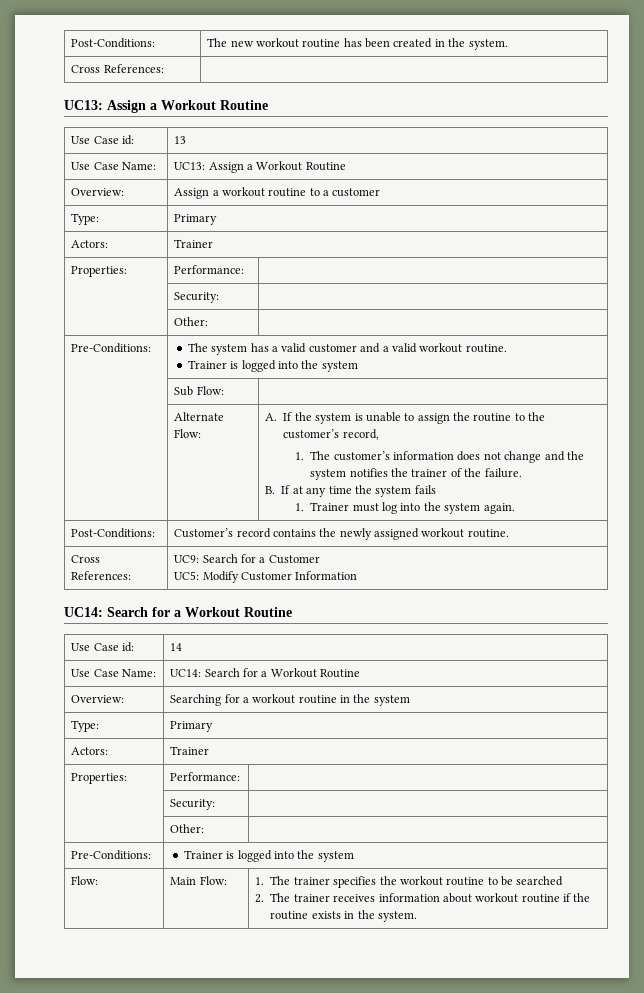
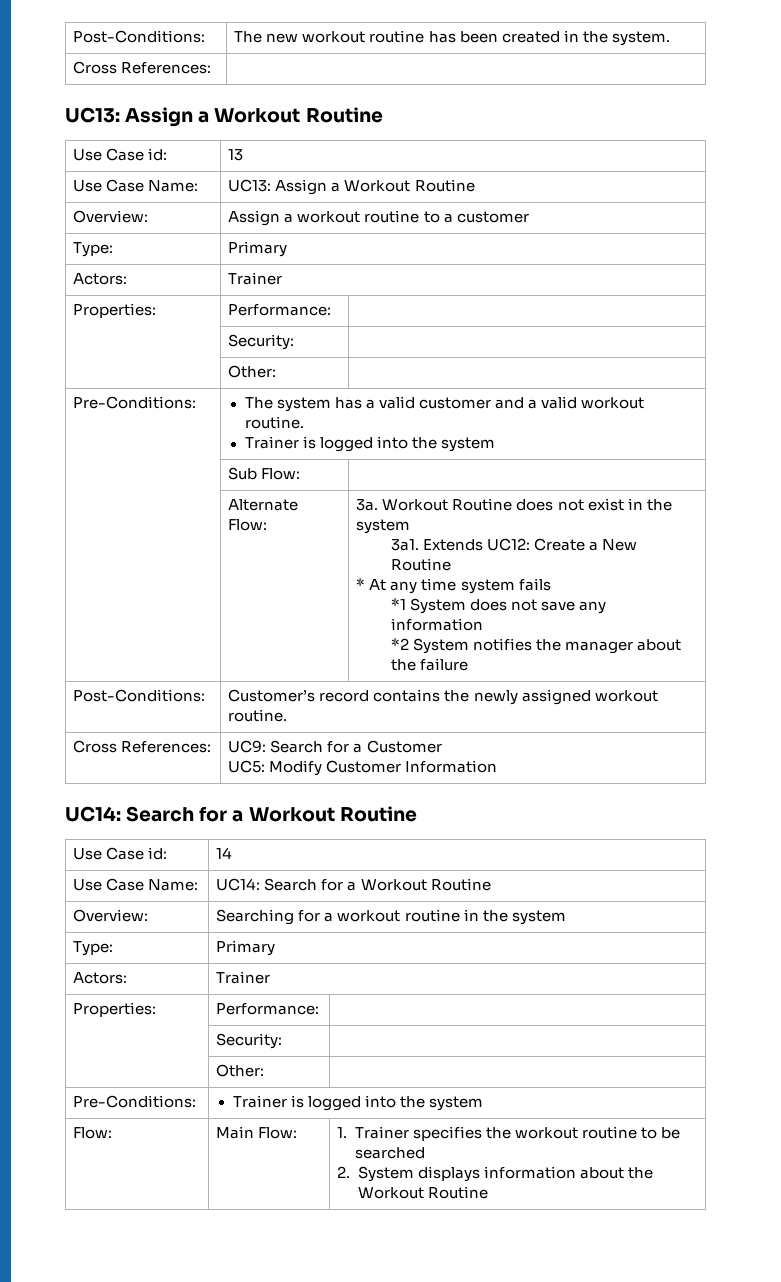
[265,412,546,424] [283,429,379,440] [295,451,584,463] [310,468,522,480] [265,485,303,494] A. If the system is unable to assign the routine to the customer’s record, // 1. The customer’s information does not change and the system notifies the trainer of the failure. // B. If at -> [356,498,672,511] [356,519,411,534] [390,538,637,551] [390,558,451,571] [356,578,387,591] 3a. Workout Routine does not exist in the system // 3a1. Extends UC12: Create a New Routine // * At
[354,485,372,494] the -> (457, 584) none
[295,502,515,514] 1. Trainer must log into the system again. -> [390,598,606,614] [390,618,483,631] [390,638,681,654] [390,658,468,671] *1 System does not save any information // *2 System notifies the manager about the failure
[270,876,330,885] The trainer -> [354,1126,409,1139] Trainer
[270,893,591,903] [270,910,417,922] The trainer receives information about workout routine if the routine exists in the system. -> [357,1166,654,1182] [357,1186,488,1199] System displays information about the Workout Routine

